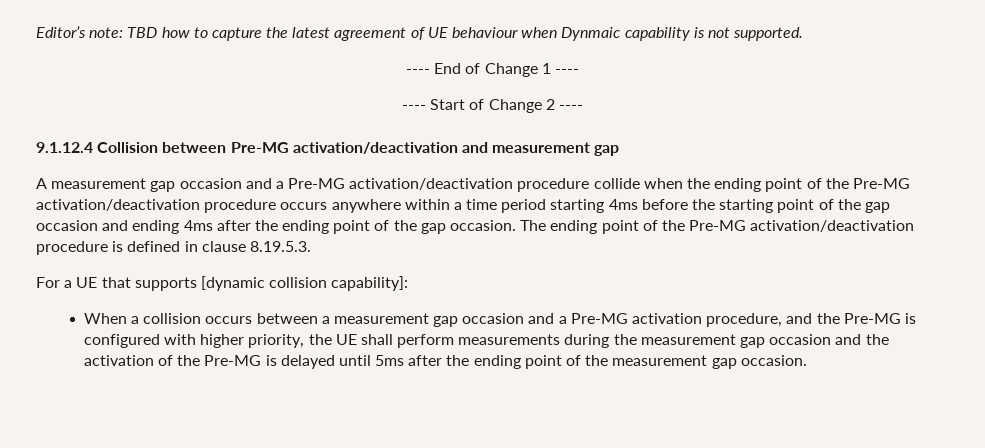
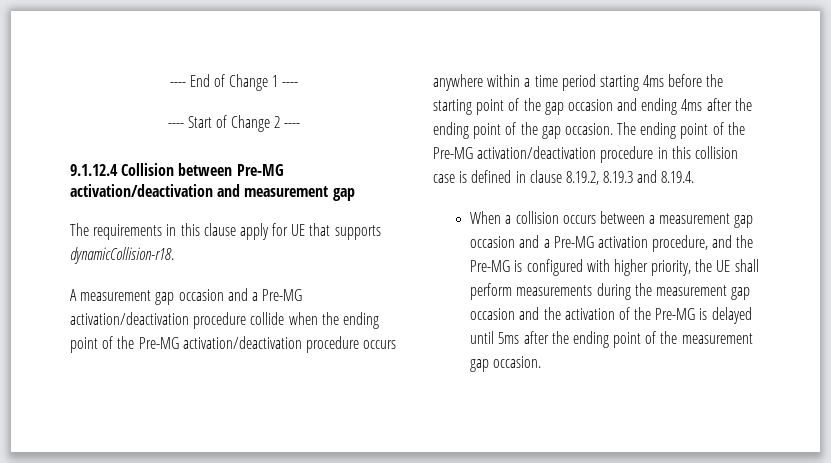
[36,26,804,41] Editor’s note: TBD how to capture the latest agreement of UE behaviour when Dynmaic capability is not supported. // -> (169, 84) none
(620, 150) none -> [70,223,381,240] [70,247,174,264] // The requirements in this clause apply for UE that supports dynamicCollision-r18.
[112,241,311,252] [36,276,409,291] is defined in clause 8.19.5.3. // For a UE that supports [dynamic collision capability]: -> [657,146,738,159] [433,170,695,185] in this collision case is defined in clause 8.19.2, 8.19.3 and 8.19.4.

